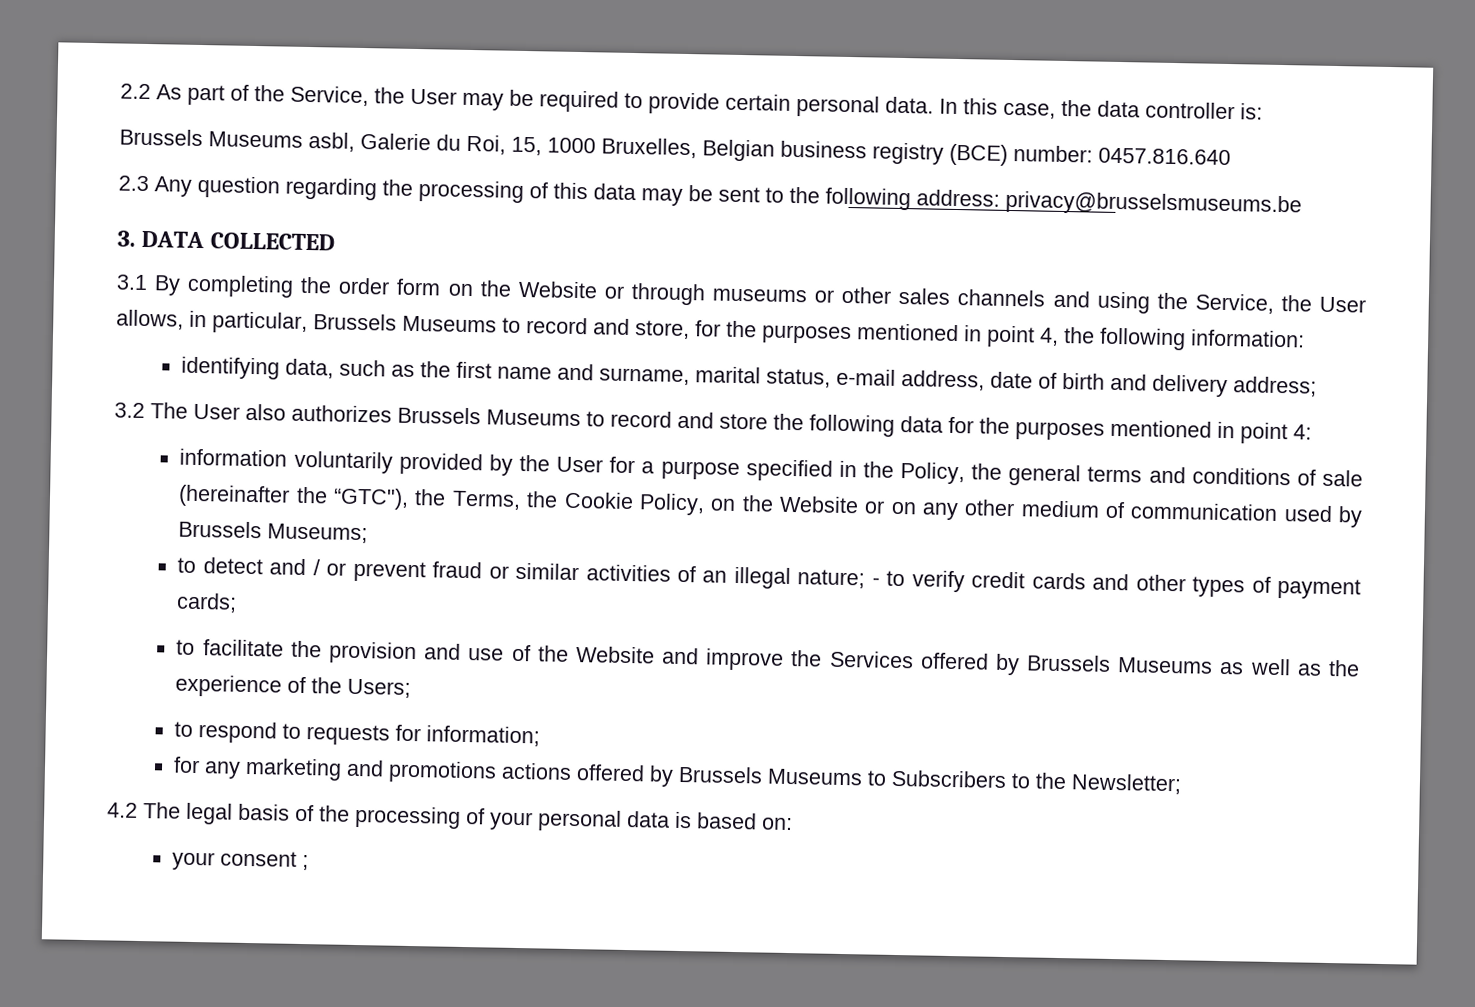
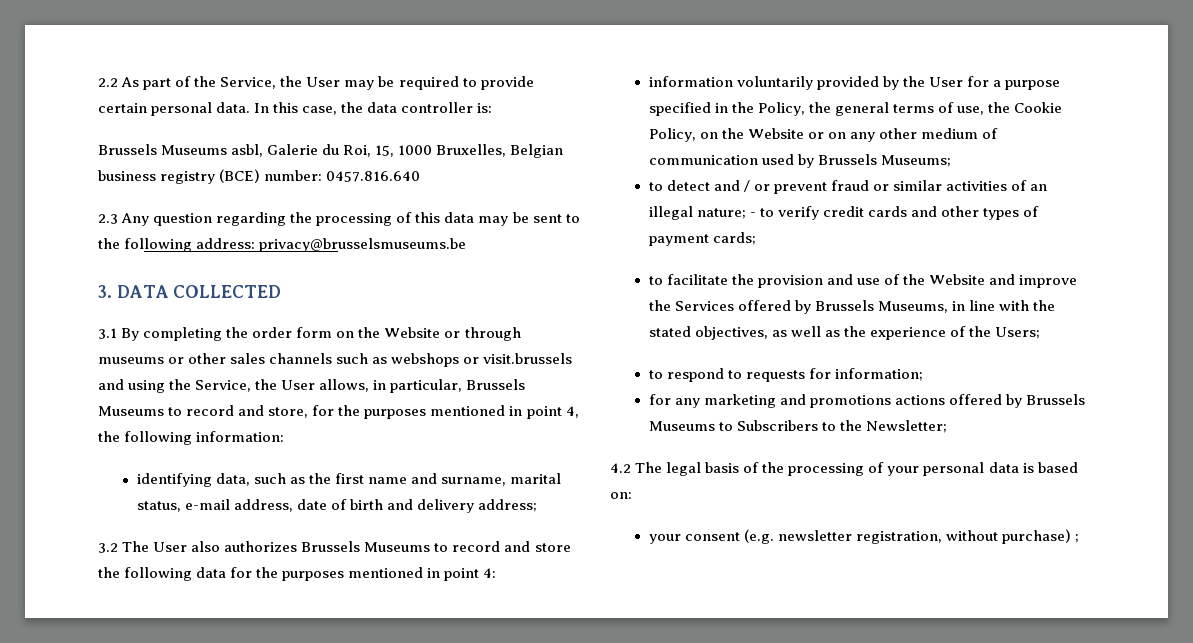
(1046, 298) none -> [336,353,573,367] such as webshops or visit.brussels
[1148,466,1364,487] [178,484,521,510] and conditions of sale (hereinafter the “GTC"), the Terms, -> [937,102,984,115] of use,
[1117,657,1214,674] Museums -> [877,300,1055,313] [648,326,768,340] Museums, in line with the stated objectives,
(298, 858) none -> [743,529,1071,544] (e.g. newsletter registration, without purchase)

